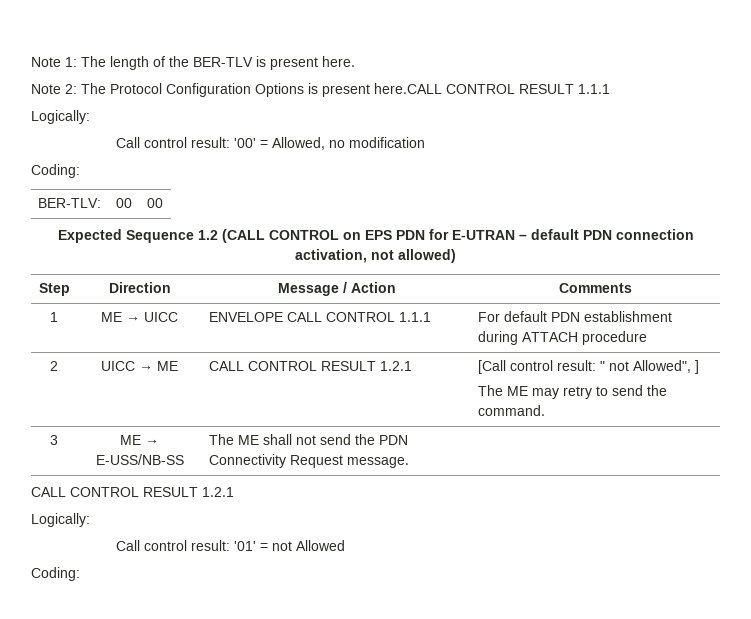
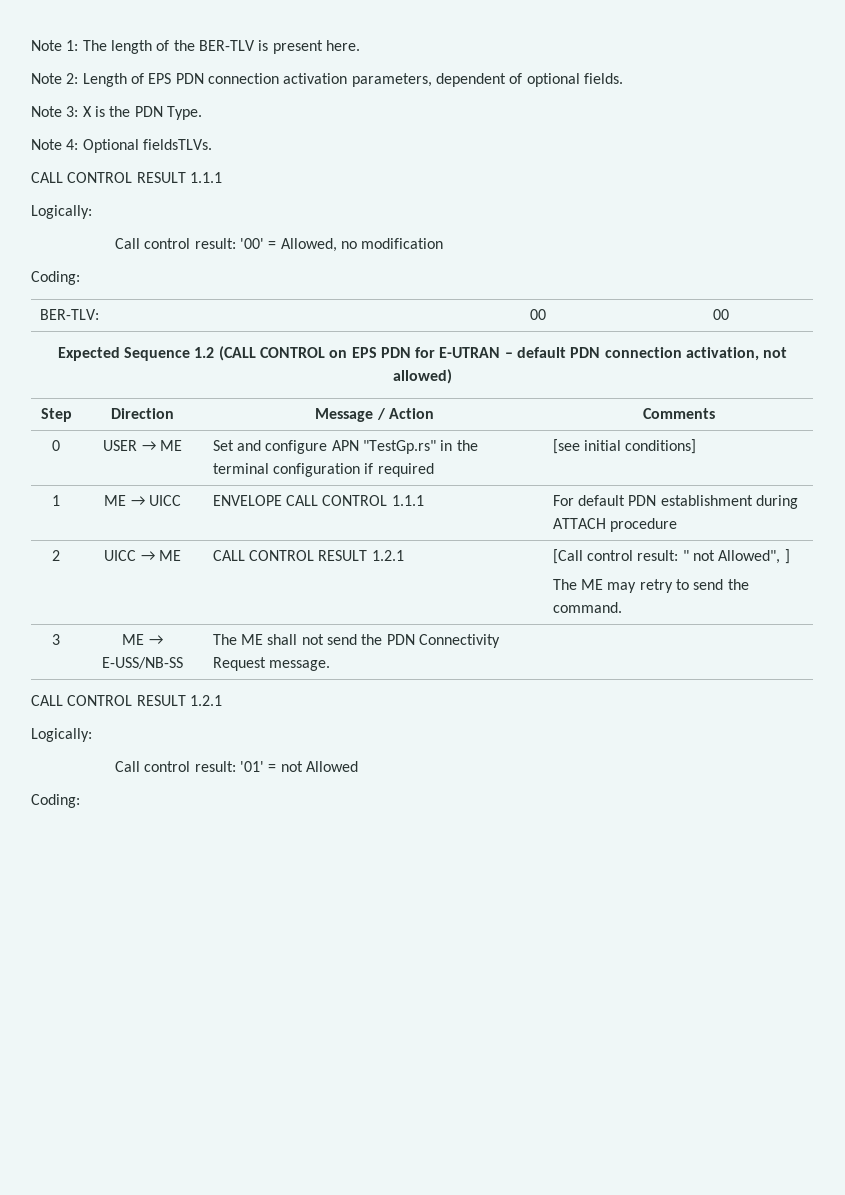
[81,83,442,97] The Protocol Configuration Options is present here.CALL -> [82,73,623,87] [31,106,202,120] [31,139,212,153] [31,172,63,183] Length of EPS PDN connection activation parameters, dependent of optional fields. // Note 3: X is the PDN Type. // Note 4: Optional fieldsTLVs. // CALL
(632, 288) none -> [52,440,60,451] [103,440,182,451] [212,440,478,454] [212,463,434,477] [552,439,697,454] // 0 | USER → ME | Set and configure APN "TestGp.rs" in the terminal configuration if required | [see initial conditions]

